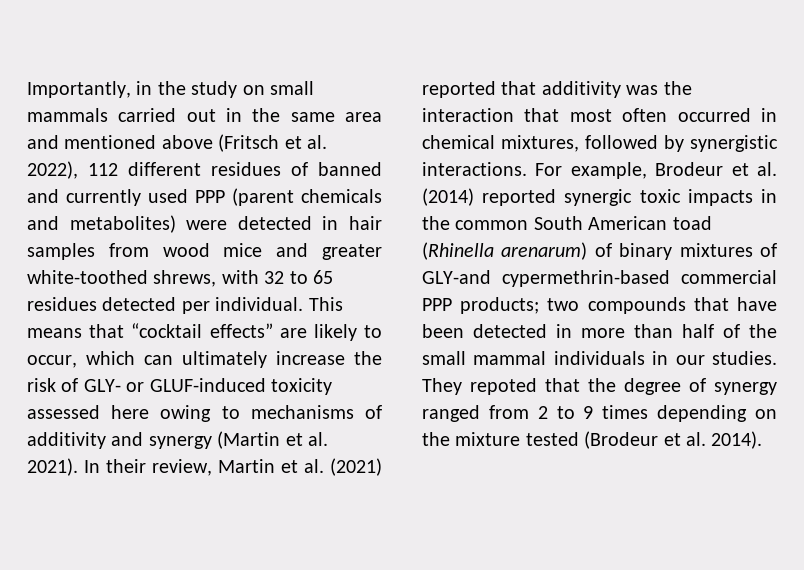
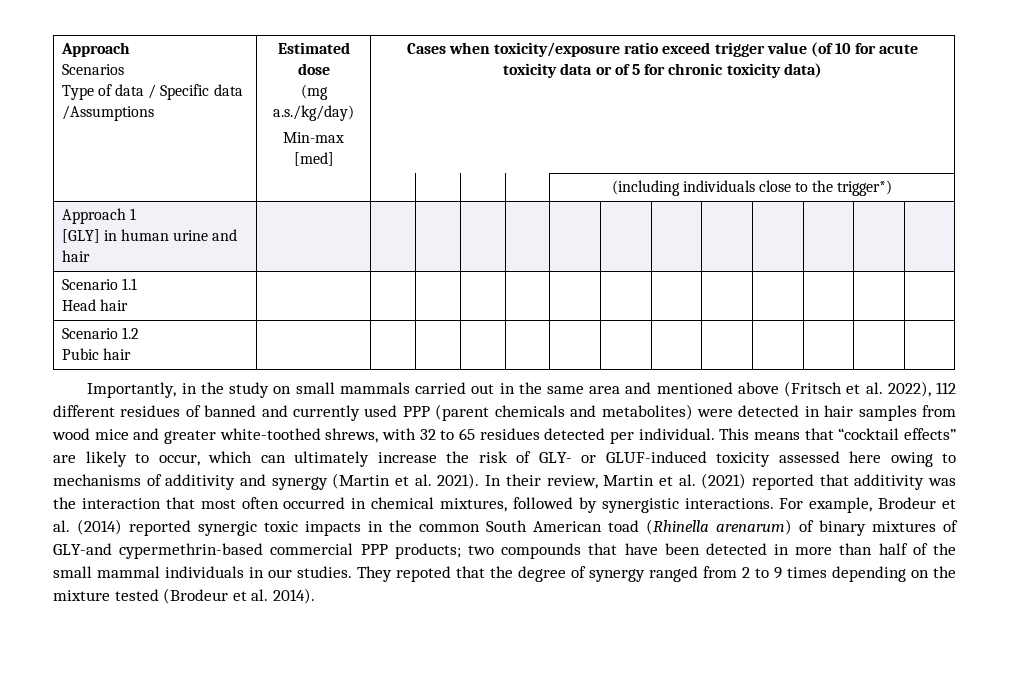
(27, 89) none -> [60,42,130,57] [61,64,124,75] [61,84,243,100] [61,105,154,121] [277,42,350,54] [297,63,330,75] [300,84,328,100] [273,105,354,121] [283,132,344,143] [293,152,334,166] [406,42,919,57] [503,63,822,78] [611,180,893,196] [61,208,136,224] [61,229,238,243] [61,250,90,262] [61,278,137,290] [61,299,128,311] [61,327,139,339] [61,348,131,360] Approach // Scenarios // Type of data / Specific data /Assumptions | Estimated dose // (mg a.s./kg/day) // Min-max [med] | Cases when toxicity/exposure ratio exceed trigger value (of 10 for acute toxicity data or of 5 for chronic toxicity data) // | | | | | | (including individuals close to the trigger*) // Approach 1 // [GLY] in human urine and hair | | | | | | | | | | | | | // Scenario 1.1 // Head hair | | | | | | | | | | | | | // Scenario 1.2 // Pubic hair | | | | | | | | | | | | | //

